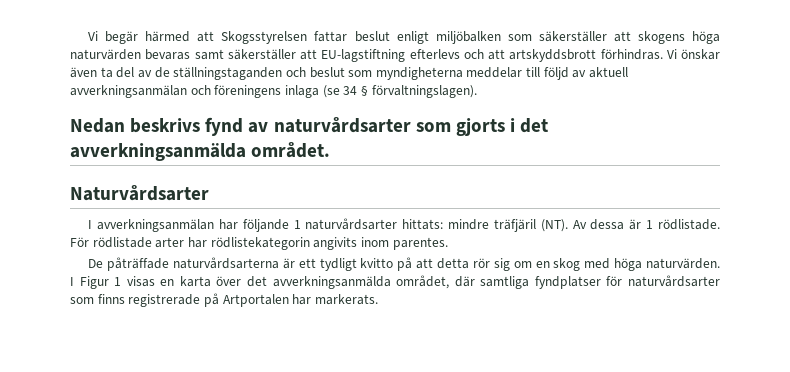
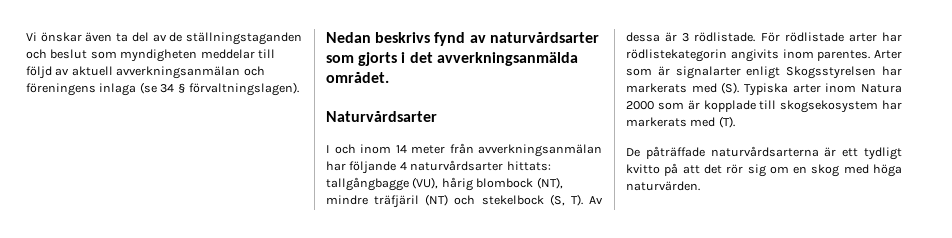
[88,31,720,44] [70,49,677,62] Vi begär härmed att Skogsstyrelsen fattar beslut enligt miljöbalken som säkerställer att skogens höga naturvärden bevaras samt säkerställer att EU-lagstiftning efterlevs och att artskyddsbrott förhindras. Vi -> [26,32,37,41] Vi
[375,67,463,80] myndigheterna -> [120,49,198,62] myndigheten
(93, 224) none -> [334,143,474,154] och inom 14 meter från
[293,220,301,229] 1 -> [399,162,407,170] 4
[448,219,568,232] mindre träfjäril (NT). -> [326,177,563,191] [326,194,583,208] tallgångbagge (VU), hårig blombock (NT), mindre träfjäril (NT) och stekelbock (S, T).
[646,220,654,229] 1 -> [682,33,690,42] 3
(448, 243) none -> [874,50,902,59] [626,66,902,79] [626,82,902,96] [626,100,902,113] [626,116,735,128] Arter som är signalarter enligt Skogsstyrelsen har markerats med (S). Typiska arter inom Natura 2000 som är kopplade till skogsekosystem har markerats med (T).
[437,258,470,269] detta -> [703,164,722,174] det
[70,275,720,289] [70,293,378,307] I Figur 1 visas en karta över det avverkningsanmälda området, där samtliga fyndplatser för naturvårdsarter som finns registrerade på Artportalen har markerats. -> (700, 186) none

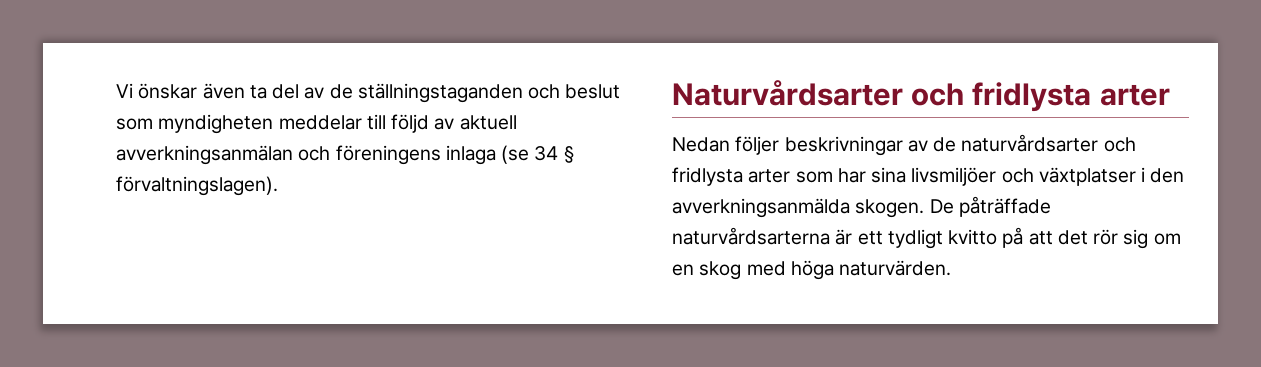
[326,32,599,46] [326,52,578,66] [326,72,389,83] [326,111,437,122] [326,143,602,157] [326,160,551,174] [326,177,563,191] [326,194,603,208] [626,32,902,42] [626,49,902,62] [626,66,902,79] [626,82,902,96] [626,100,902,113] [626,116,735,128] Nedan beskrivs fynd av naturvårdsarter som gjorts i det avverkningsanmälda området. // Naturvårdsarter // I och inom 14 meter från avverkningsanmälan har följande 4 naturvårdsarter hittats: tallgångbagge (VU), hårig blombock (NT), mindre träfjäril (NT) och stekelbock (S, T). Av dessa är 3 rödlistade. För rödlistade arter har rödlistekategorin angivits inom parentes. Arter som är signalarter enligt Skogsstyrelsen har markerats med (S). Typiska arter inom Natura 2000 som är kopplade till skogsekosystem har markerats med (T). // -> [672,80,1170,112] [672,134,1136,156] [672,167,1185,186] [672,198,925,218] Naturvårdsarter och fridlysta arter // Nedan följer beskrivningar av de naturvårdsarter och fridlysta arter som har sina livsmiljöer och växtplatser i den avverkningsanmälda skogen.

